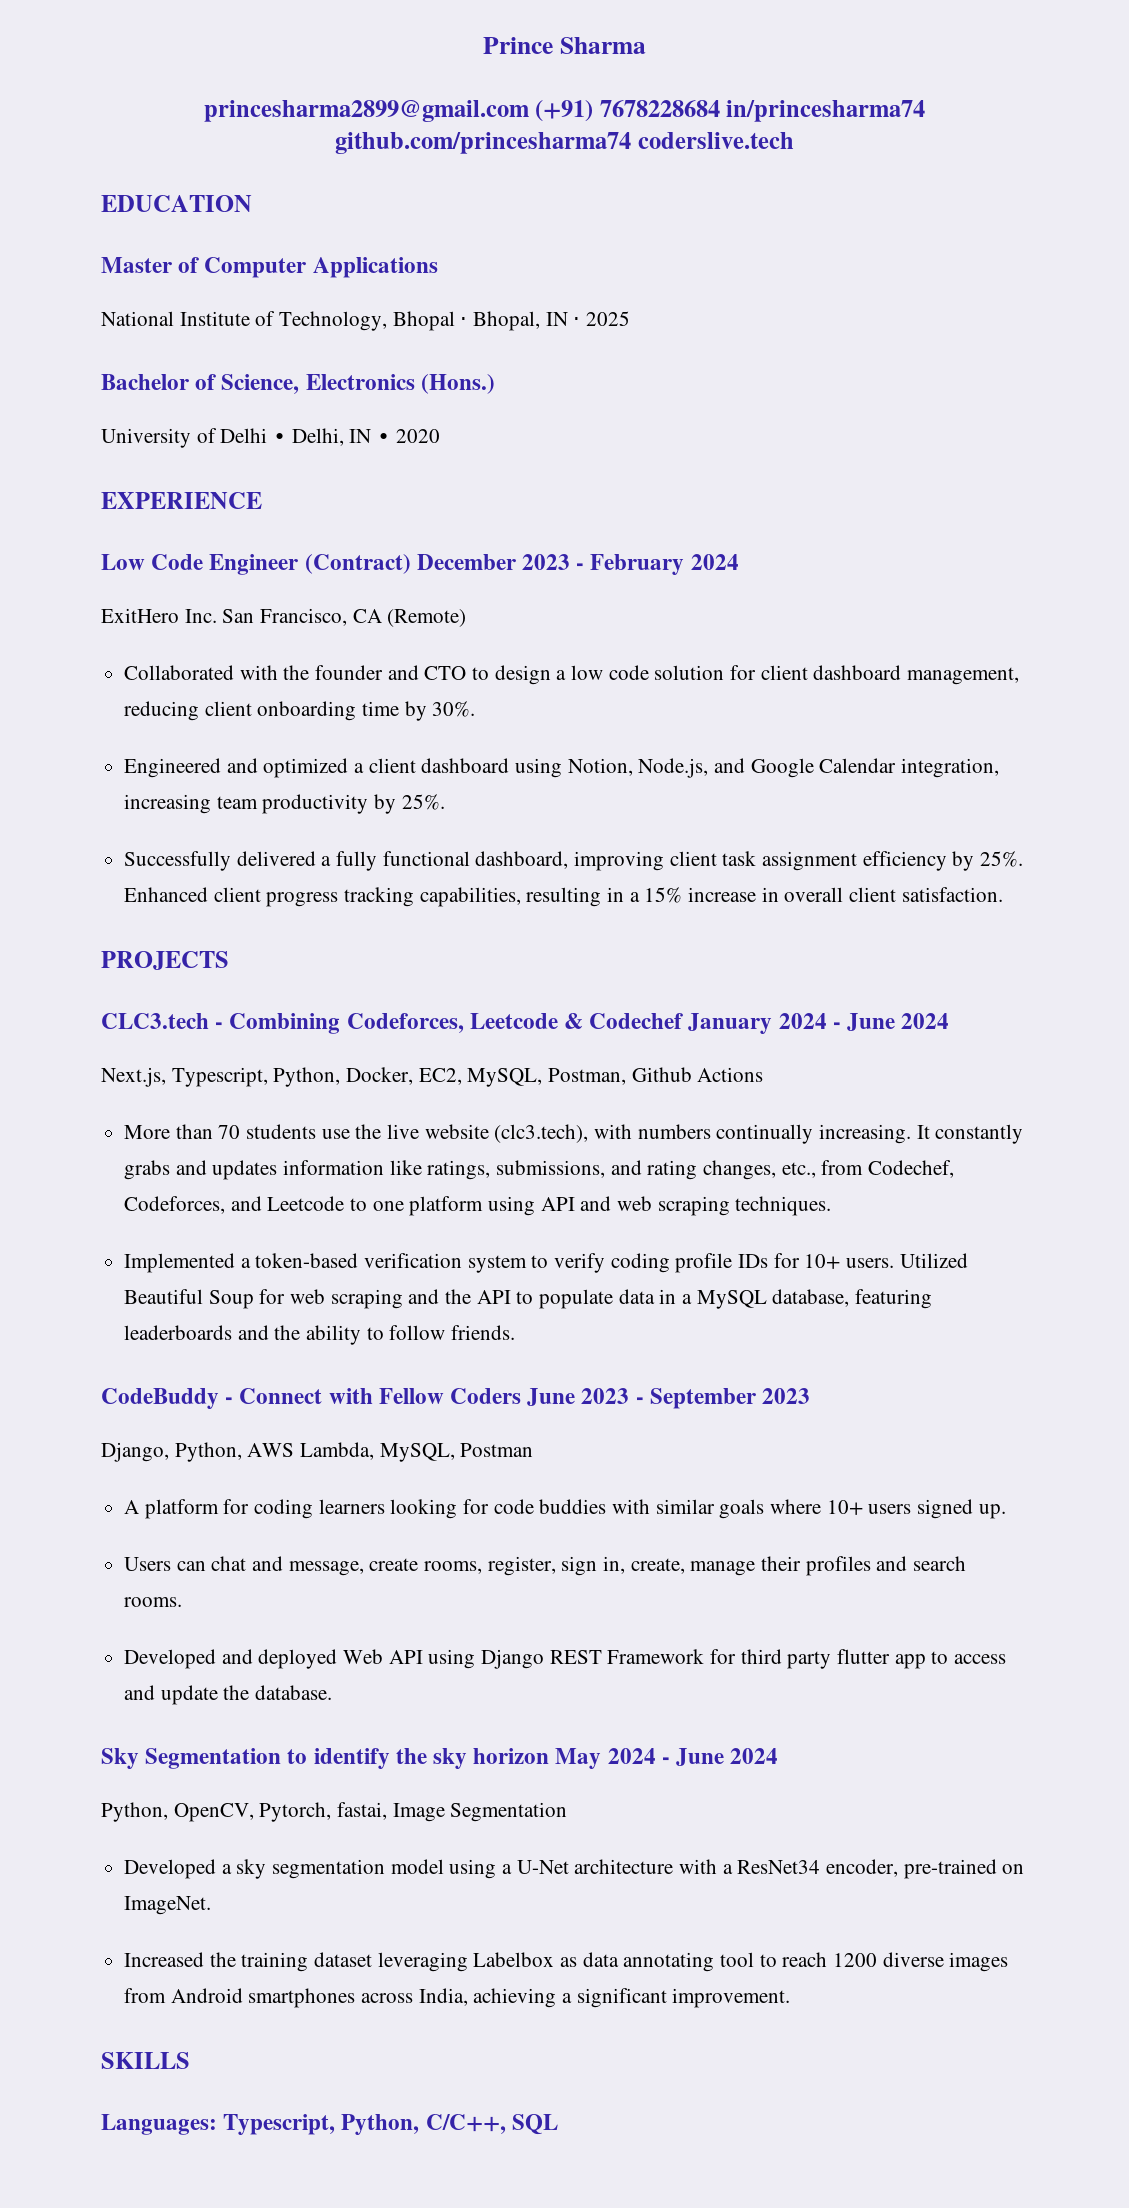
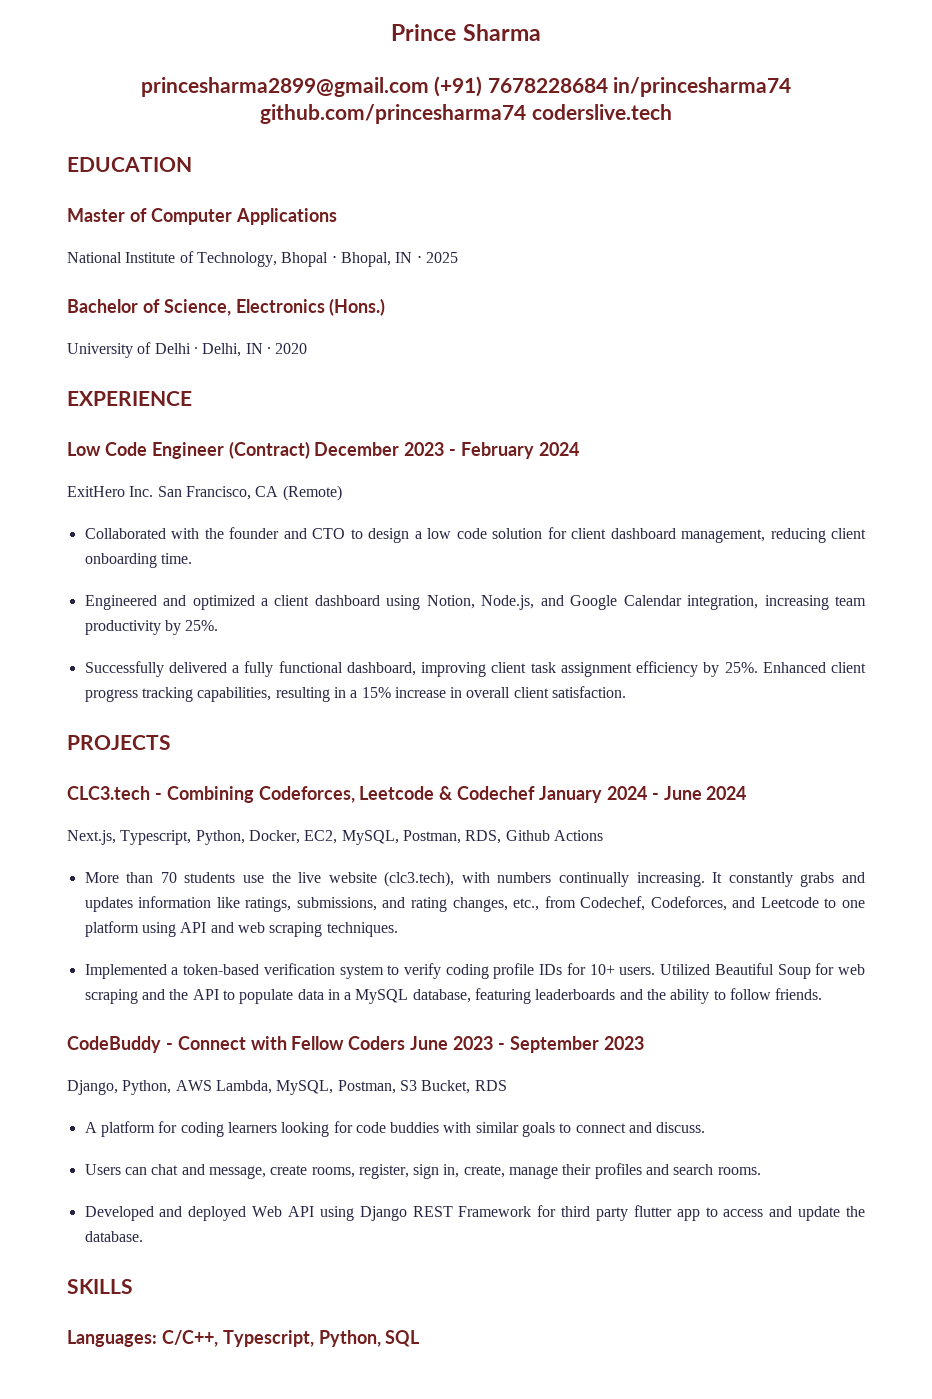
[362,701,476,721] time by 30%. -> [160,553,192,564] time.
(627, 1076) none -> [465,830,502,844] RDS,
[460,1443,534,1457] Postman -> [337,1080,507,1094] Postman, S3 Bucket, RDS
[770,1499,1006,1519] where 10+ users signed up. -> [559,1122,706,1133] to connect and discuss.
[101,1748,779,1769] [101,1802,568,1822] [124,1859,1025,1879] [124,1896,212,1915] [124,1952,1009,1972] [124,1988,791,2008] // Sky Segmentation to identify the sky horizon May 2024 - June 2024 // Python, OpenCV, Pytorch, fastai, Image Segmentation // Developed a sky segmentation model using a U-Net architecture with a ResNet34 encoder, pre-trained on ImageNet. // Increased the training dataset leveraging Labelbox as data annotating tool to reach 1200 diverse images from Android smartphones across India, achieving a significant improvement. -> (143, 1236) none
[223,2114,506,2135] Typescript, Python, C/C++, -> [161,1330,381,1347] C/C++, Typescript, Python,

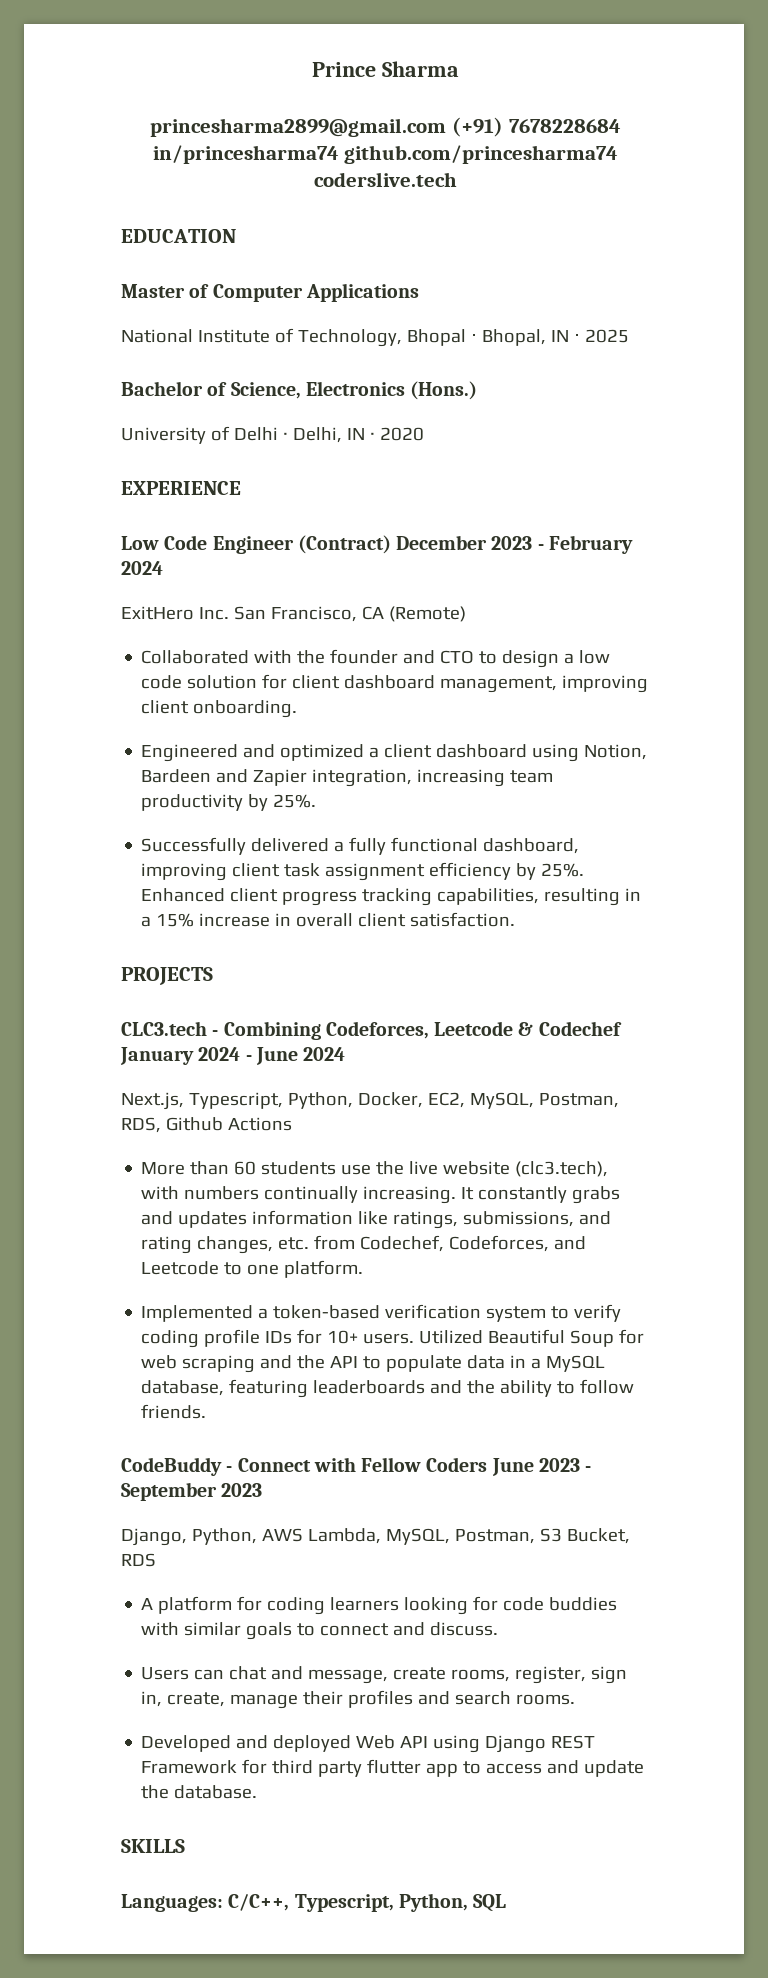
[770,528,867,543] [84,553,192,568] reducing client onboarding time. -> [562,675,649,693] [141,700,298,718] improving client onboarding.
[481,595,682,610] Node.js, and Google Calendar -> [141,769,308,786] Bardeen and Zapier
[160,872,177,883] 70 -> [234,1161,257,1175] 60
[513,898,540,911] etc., -> [278,1237,310,1250] etc.
[84,921,398,937] platform using API and web scraping techniques. -> [284,1260,364,1278] platform.

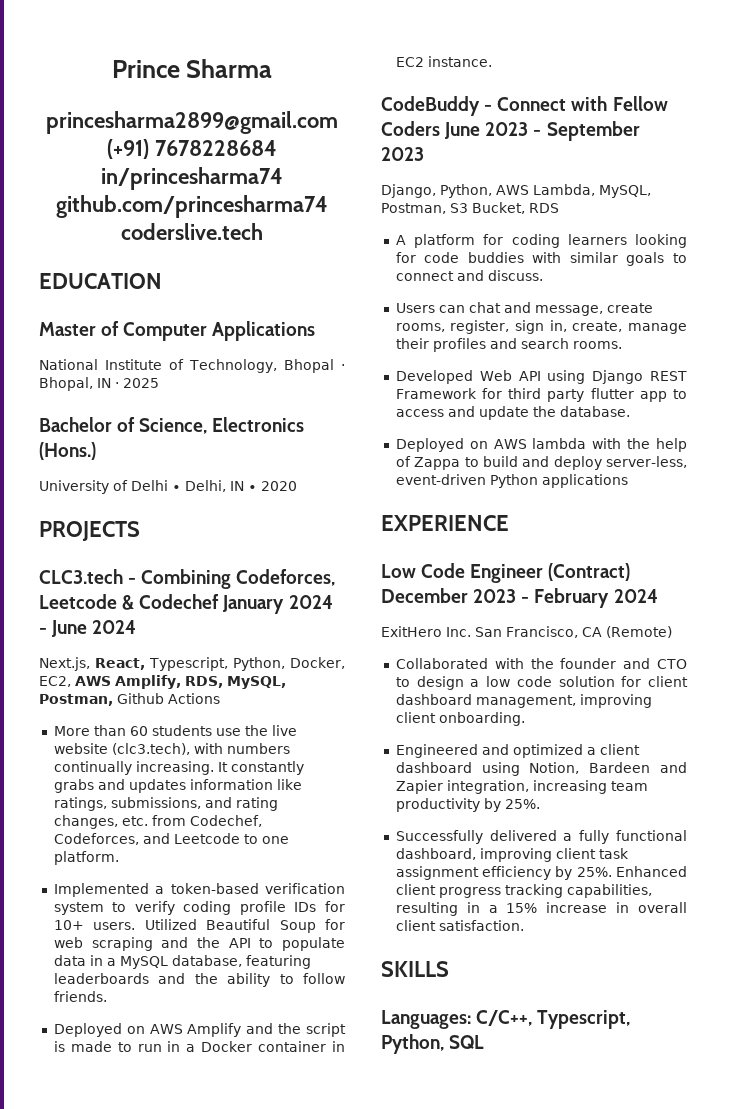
(424, 434) none -> [39,521,140,541] [39,569,336,589] [39,594,333,614] [39,620,137,637] [39,657,345,671] [39,675,286,689] [39,693,220,706] [53,725,297,736] [53,743,290,755] [53,761,304,775] [53,779,302,793] [53,797,278,811] [53,815,262,829] [53,833,289,845] [53,851,119,865] [53,883,345,897] [53,901,345,915] [53,919,345,933] [53,937,345,951] [53,955,311,969] [53,973,345,987] [53,991,107,1002] [53,1023,346,1037] [53,1041,346,1052] [395,56,492,67] [381,96,668,116] [381,121,640,141] [381,147,424,161] [381,184,651,198] [381,202,559,214] [395,234,687,248] [395,252,687,266] [395,270,543,281] [395,302,653,316] [395,320,687,334] [395,338,622,352] [395,370,687,384] [395,388,687,402] [395,406,630,420] [395,438,687,452] [395,456,687,470] [395,474,628,488] // PROJECTS // CLC3.tech - Combining Codeforces, Leetcode & Codechef January 2024 - June 2024 // Next.js, React, Typescript, Python, Docker, EC2, AWS Amplify, RDS, MySQL, Postman, Github Actions // More than 60 students use the live website (clc3.tech), with numbers continually increasing. It constantly grabs and updates information like ratings, submissions, and rating changes, etc. from Codechef, Codeforces, and Leetcode to one platform. // Implemented a token-based verification system to verify coding profile IDs for 10+ users. Utilized Beautiful Soup for web scraping and the API to populate data in a MySQL database, featuring leaderboards and the ability to follow friends. // Deployed on AWS Amplify and the script is made to run in a Docker container in EC2 instance. // CodeBuddy - Connect with Fellow Coders June 2023 - September 2023 // Django, Python, AWS Lambda, MySQL, Postman, S3 Bucket, RDS // A platform for coding learners looking for code buddies with similar goals to connect and discuss. // Users can chat and message, create rooms, register, sign in, create, manage their profiles and search rooms. // Developed Web API using Django REST Framework for third party flutter app to access and update the database. // Deployed on AWS lambda with the help of Zappa to build and deploy server-less, event-driven Python applications
[121,967,213,985] [121,1021,622,1040] [120,1047,346,1065] [121,1092,619,1110] [121,1117,292,1133] [141,1161,609,1177] [141,1186,621,1204] [141,1210,612,1229] [141,1235,587,1254] [141,1260,364,1278] [141,1304,622,1322] [141,1329,645,1348] [141,1355,606,1373] [141,1379,635,1398] [141,1404,207,1419] [121,1457,592,1476] [121,1482,263,1501] [121,1528,630,1546] [121,1553,156,1567] [141,1596,618,1615] [141,1622,499,1640] [141,1666,628,1684] [141,1690,576,1709] [141,1735,596,1753] [141,1759,645,1777] [141,1785,258,1799] // PROJECTS // CLC3.tech - Combining Codeforces, Leetcode & Codechef January 2024 - June 2024 // Next.js, Typescript, Python, Docker, EC2, MySQL, Postman, RDS, Github Actions // More than 60 students use the live website (clc3.tech), with numbers continually increasing. It constantly grabs and updates information like ratings, submissions, and rating changes, etc. from Codechef, Codeforces, and Leetcode to one platform. // Implemented a token-based verification system to verify coding profile IDs for 10+ users. Utilized Beautiful Soup for web scraping and the API to populate data in a MySQL database, featuring leaderboards and the ability to follow friends. // CodeBuddy - Connect with Fellow Coders June 2023 - September 2023 // Django, Python, AWS Lambda, MySQL, Postman, S3 Bucket, RDS // A platform for coding learners looking for code buddies with similar goals to connect and discuss. // Users can chat and message, create rooms, register, sign in, create, manage their profiles and search rooms. // Developed and deployed Web API using Django REST Framework for third party flutter app to access and update the database. -> (524, 925) none

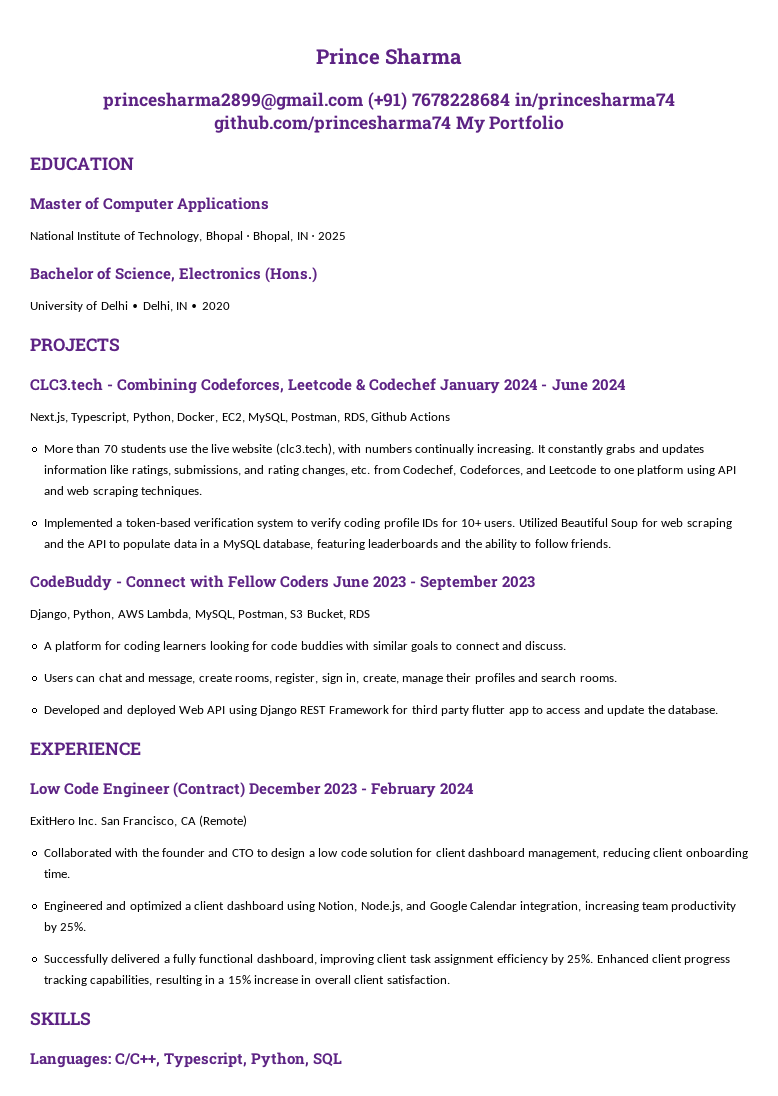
[121,223,263,240] coderslive.tech -> [455,115,565,133] My Portfolio
[95,658,146,670] React, -> (68, 417) none
[75,675,286,689] [39,694,113,706] AWS Amplify, RDS, MySQL, Postman, -> [247,413,368,423] MySQL, Postman, RDS,
[129,726,148,736] 60 -> [103,445,118,453] 70
[53,851,119,865] platform. -> [637,465,737,476] [43,486,202,497] platform using API and web scraping techniques.
[53,1023,346,1037] [53,1041,346,1052] [395,56,492,67] // Deployed on AWS Amplify and the script is made to run in a Docker container in EC2 instance. -> (612, 543) none
(473, 377) none -> [103,705,176,716] and deployed
[395,438,687,452] [395,456,687,470] [395,474,628,488] // Deployed on AWS lambda with the help of Zappa to build and deploy server-less, event-driven Python applications -> (718, 709) none
[579,694,652,708] [395,712,525,726] improving client onboarding. -> [602,848,748,859] [43,869,70,878] reducing client onboarding time.
[589,762,687,773] [395,780,443,794] Bardeen and Zapier -> [360,901,517,912] Node.js, and Google Calendar

